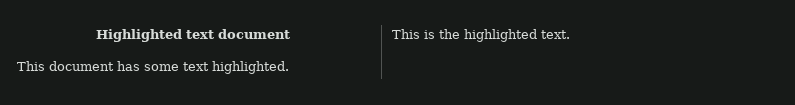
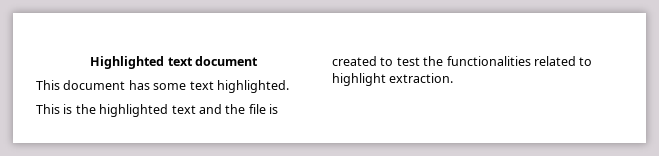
[541,30,570,39] text. -> [171,104,278,114] [332,56,593,66] [332,73,454,86] text and the file is created to test the functionalities related to highlight extraction.

